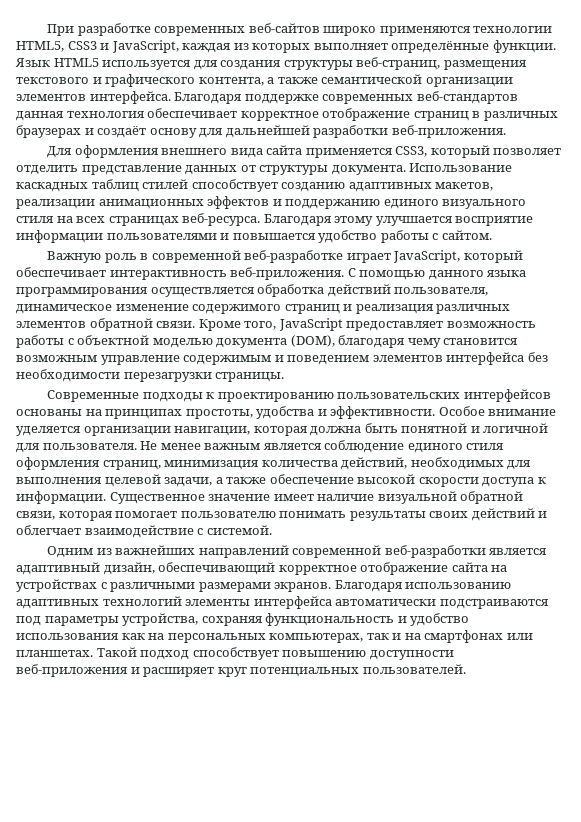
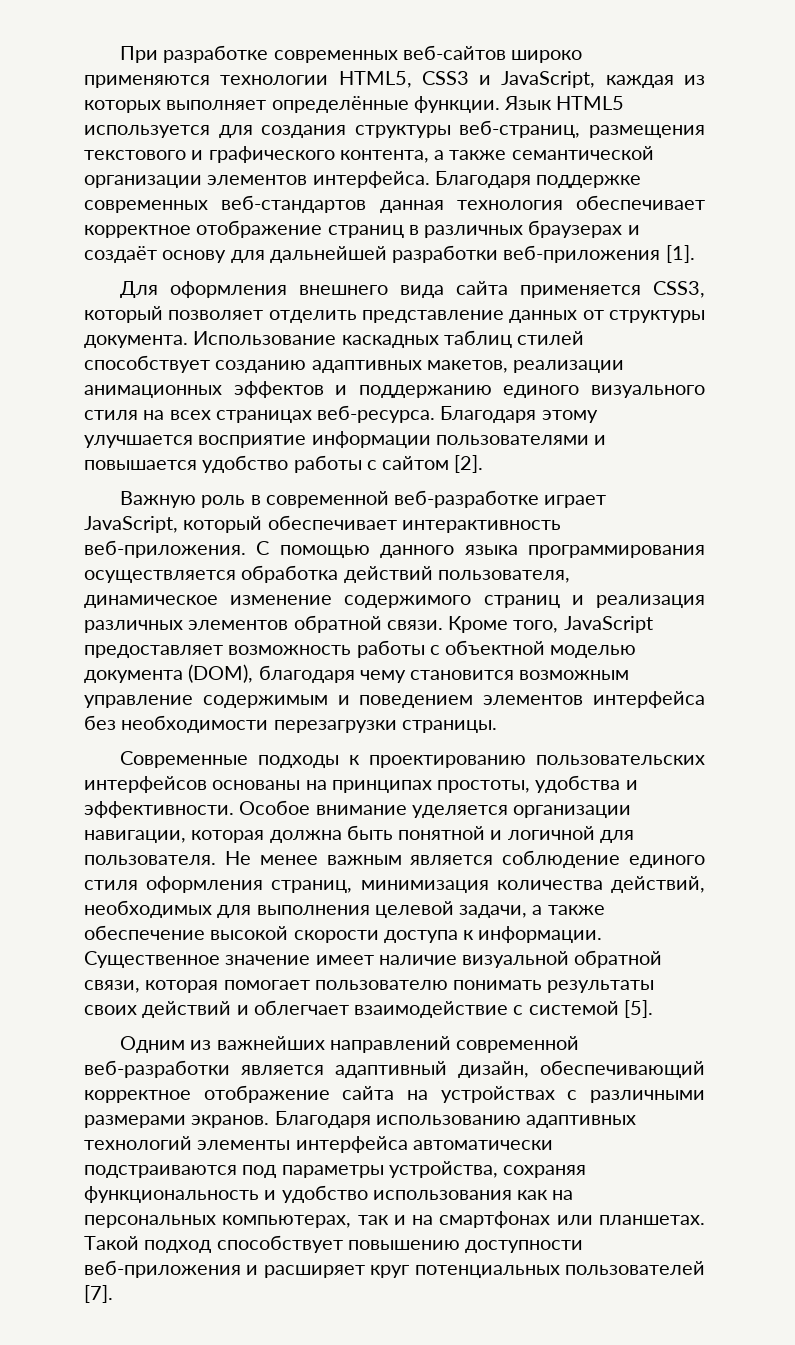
[391,125,506,138] веб-приложения. -> [503,245,695,263] веб-приложения [1].
[441,230,492,240] сайтом. -> [382,455,484,473] сайтом [2].
[206,525,272,535] системой. -> [528,1000,653,1018] системой [5].
[362,664,466,674] пользователей. -> [565,1261,706,1275] [84,1285,113,1303] пользователей [7].

